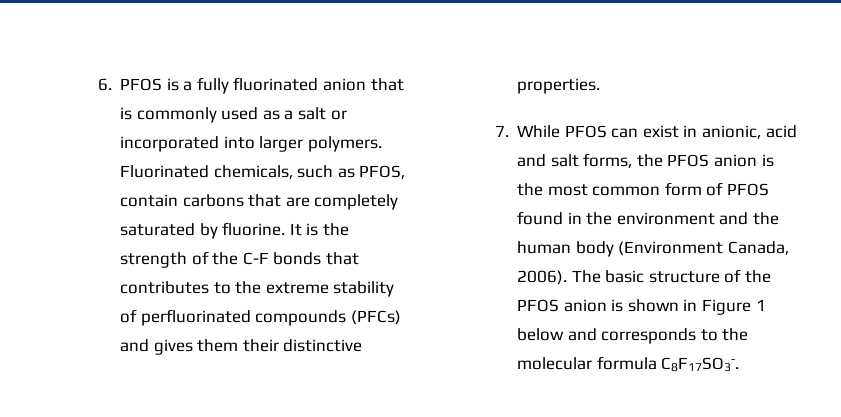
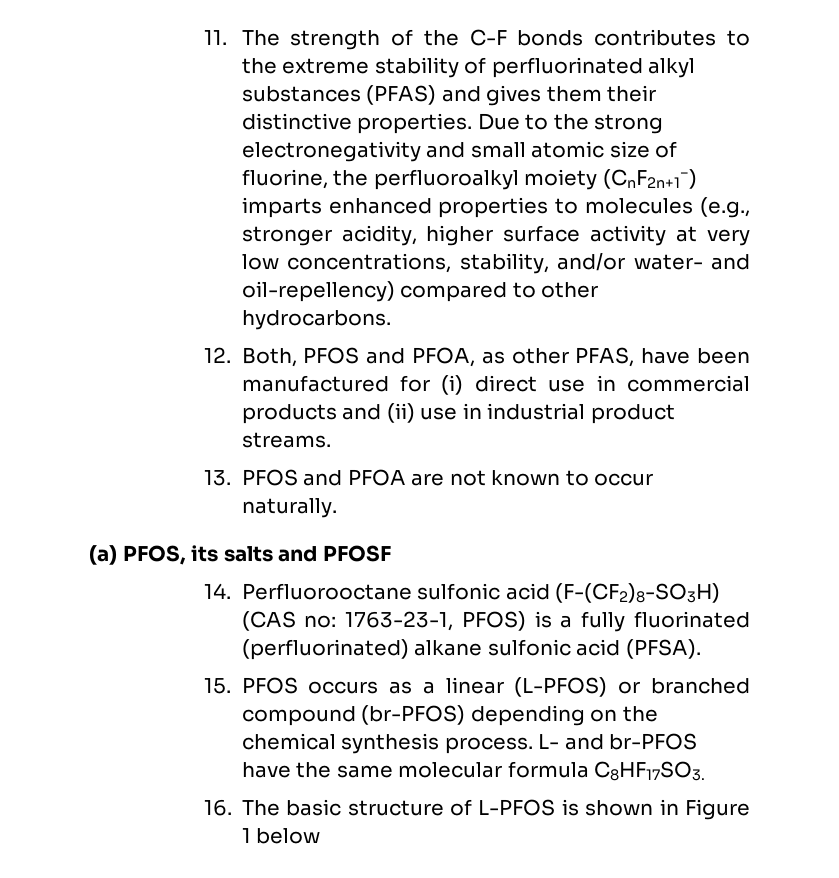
[97,77,404,94] [120,107,347,123] [120,136,382,152] [120,165,406,179] [120,194,399,210] [120,222,349,239] 6. PFOS is a fully fluorinated anion that is commonly used as a salt or incorporated into larger polymers. Fluorinated chemicals, such as PFOS, contain carbons that are completely saturated by fluorine. It is the -> [203,30,280,46] 11. The
[325,252,359,265] that -> (584, 38) none
[255,310,401,326] compounds (PFCs) -> [648,58,696,78] [241,85,437,105] alkyl substances (PFAS)
[494,125,797,139] [517,153,774,168] [517,182,769,196] [517,211,779,225] [517,241,789,257] [517,270,568,285] // 7. While PFOS can exist in anionic, acid and salt forms, the PFOS anion is the most common form of PFOS found in the environment and the human body (Environment Canada, 2006). -> [477,113,664,134] [241,141,678,162] [241,169,697,190] [241,197,750,218] [241,225,751,246] [241,253,750,274] [241,281,599,302] [241,310,391,330] [203,347,750,367] [241,375,751,395] [241,403,675,424] [241,432,331,448] [203,469,654,486] [241,498,337,518] [89,545,391,565] [203,583,721,603] [241,611,750,632] [241,639,701,660] [203,677,750,697] [241,705,658,726] [241,733,698,754] [241,761,706,781] [203,799,232,816] Due to the strong electronegativity and small atomic size of fluorine, the perfluoroalkyl moiety (CnF2n+1−) imparts enhanced properties to molecules (e.g., stronger acidity, higher surface activity at very low concentrations, stability, and/or water- and oil-repellency) compared to other hydrocarbons. // 12. Both, PFOS and PFOA, as other PFAS, have been manufactured for (i) direct use in commercial products and (ii) use in industrial product streams. // 13. PFOS and PFOA are not known to occur naturally. // (a) PFOS, its salts and PFOSF // 14. Perfluorooctane sulfonic acid (F-(CF2)8-SO3H) (CAS no: 1763-23-1, PFOS) is a fully fluorinated (perfluorinated) alkane sulfonic acid (PFSA). // 15. PFOS occurs as a linear (L-PFOS) or branched compound (br-PFOS) depending on the chemical synthesis process. L- and br-PFOS have the same molecular formula C8HF17SO3. // 16.
[744,270,771,283] [517,299,607,312] the PFOS anion -> [478,799,556,816] L-PFOS
[567,328,749,344] [517,356,740,372] and corresponds to the molecular formula C8F17SO3-. -> (321, 836) none

